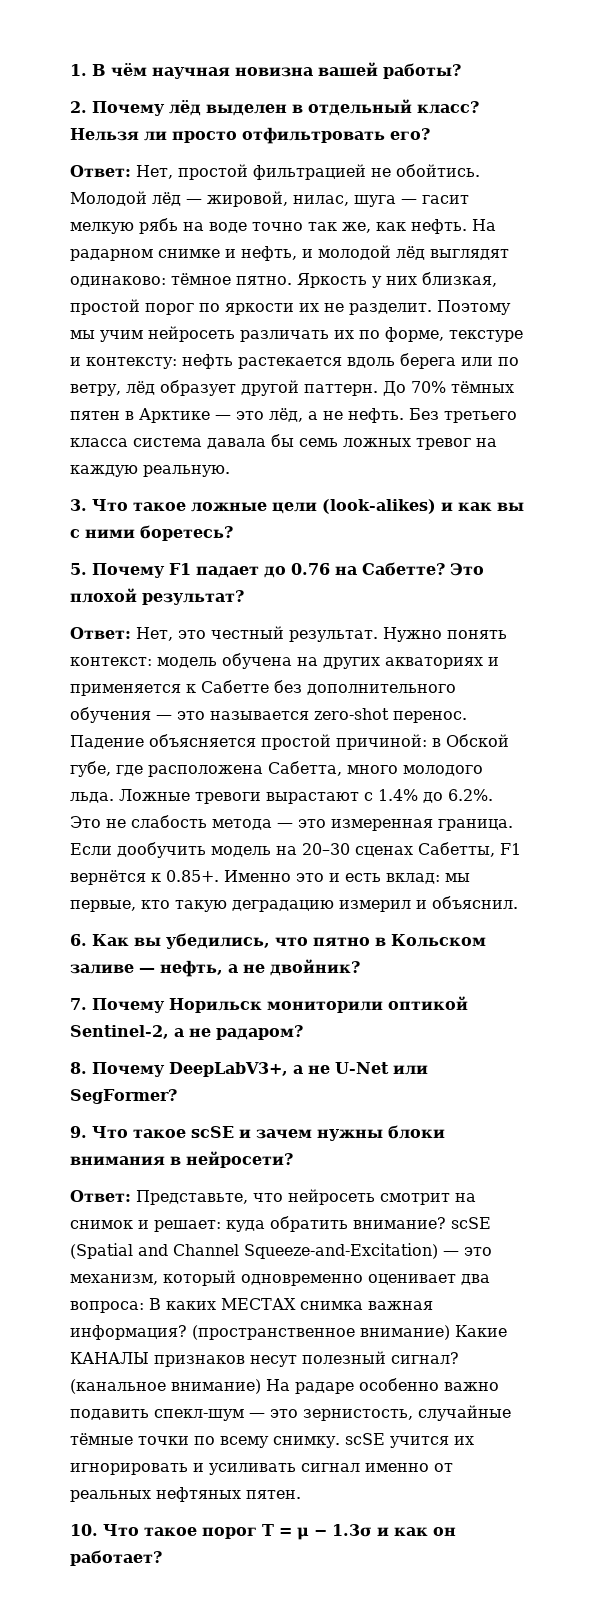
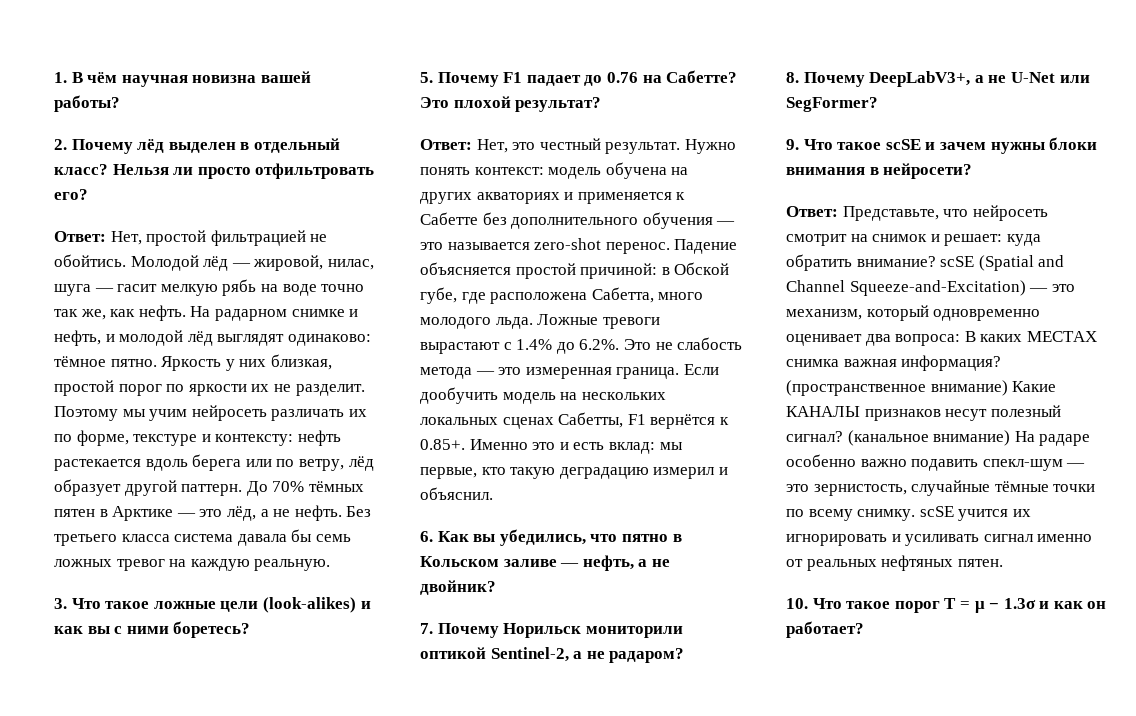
[302,843,350,855] 20–30 -> [581,392,666,400] [420,417,498,425] нескольких локальных

